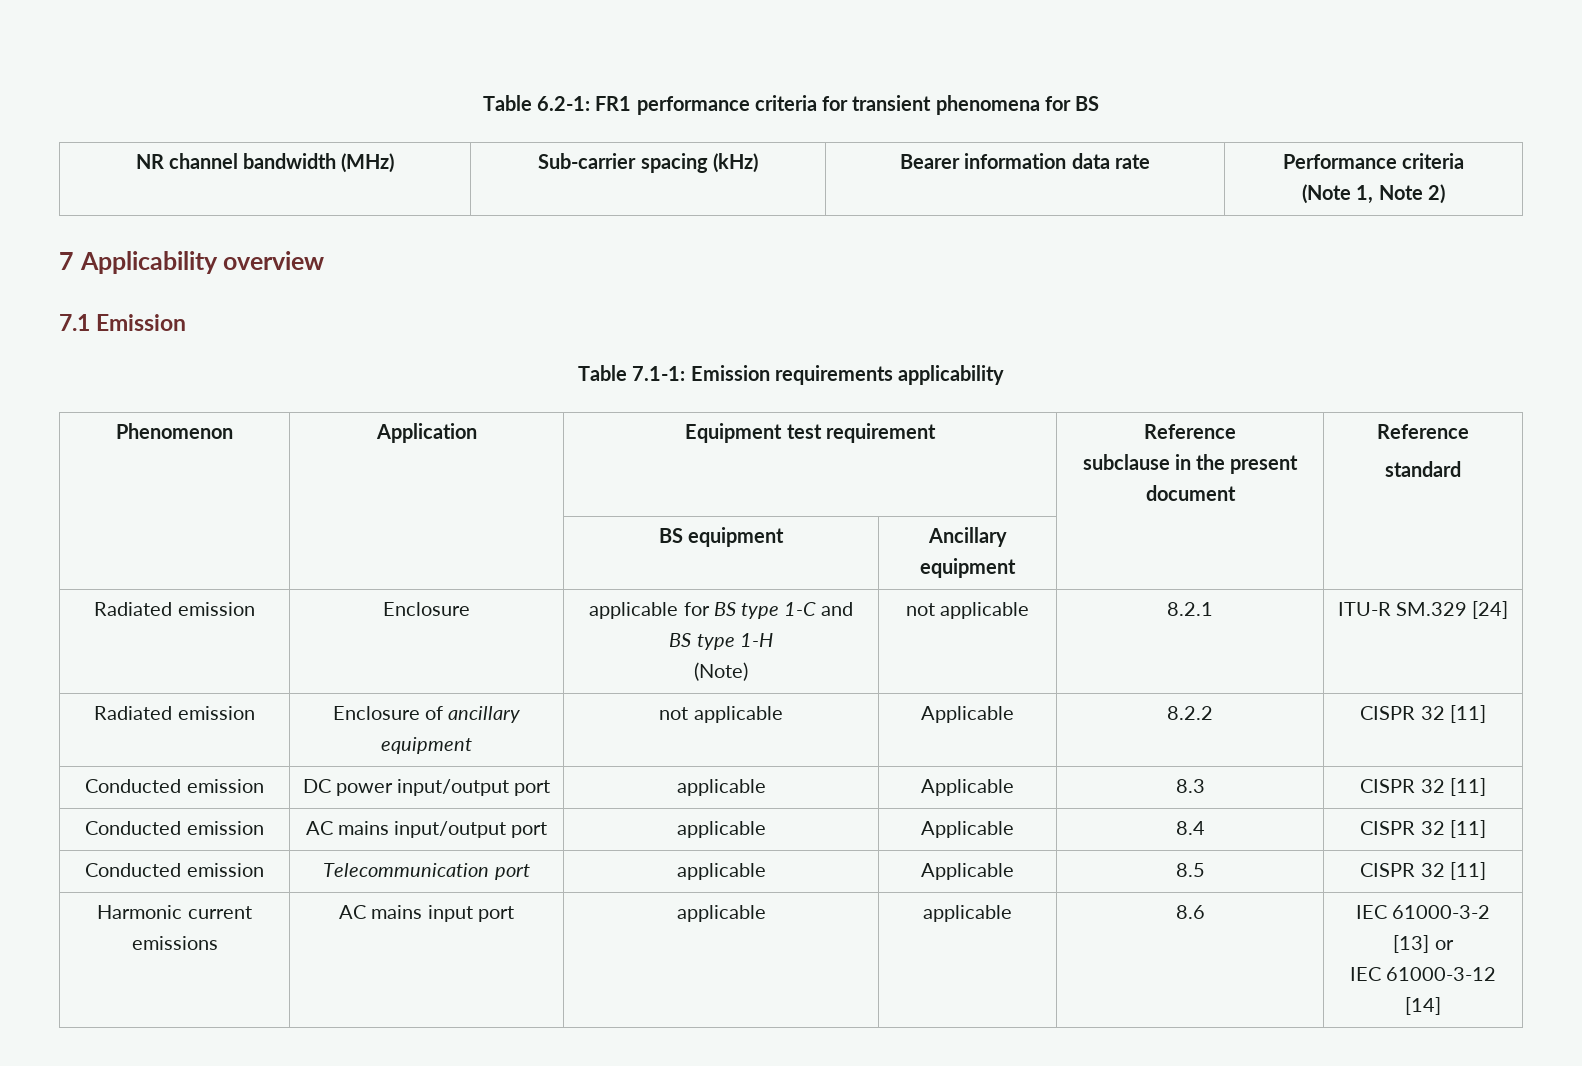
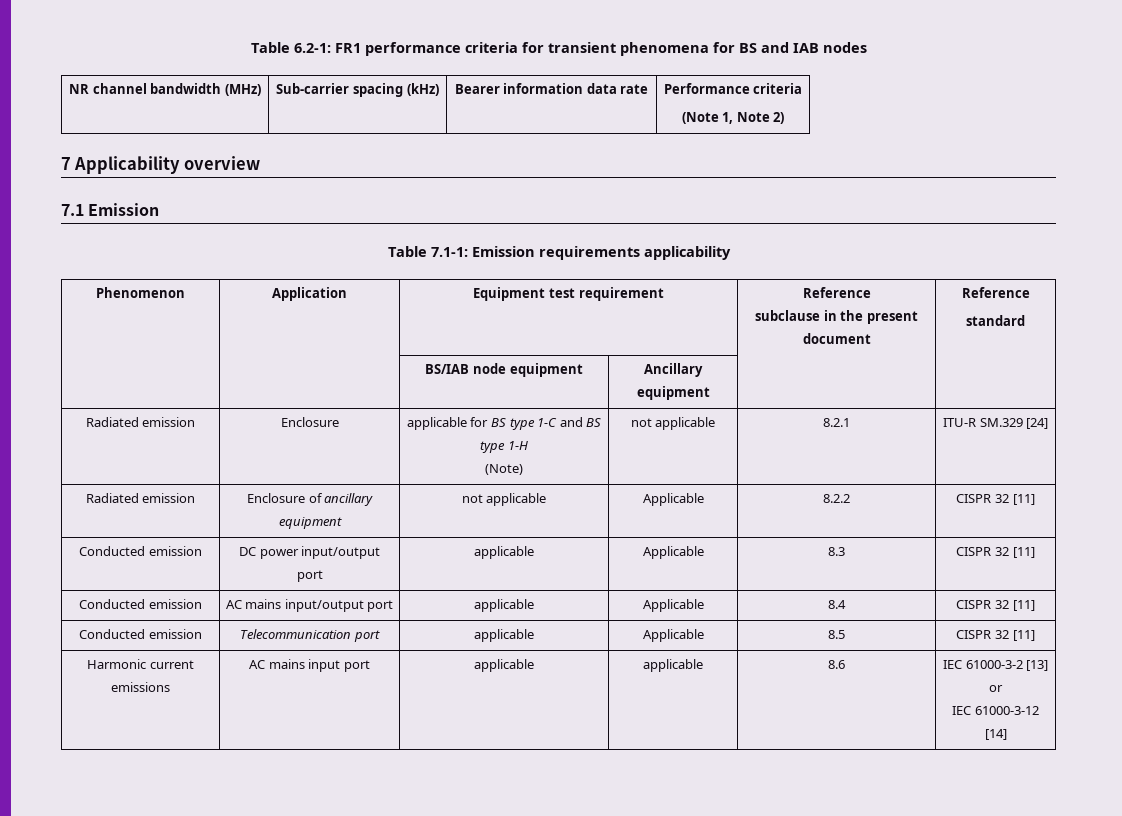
(1100, 103) none -> [760,42,867,53] and IAB nodes
[658,528,683,543] BS -> [425,363,506,374] BS/IAB node

